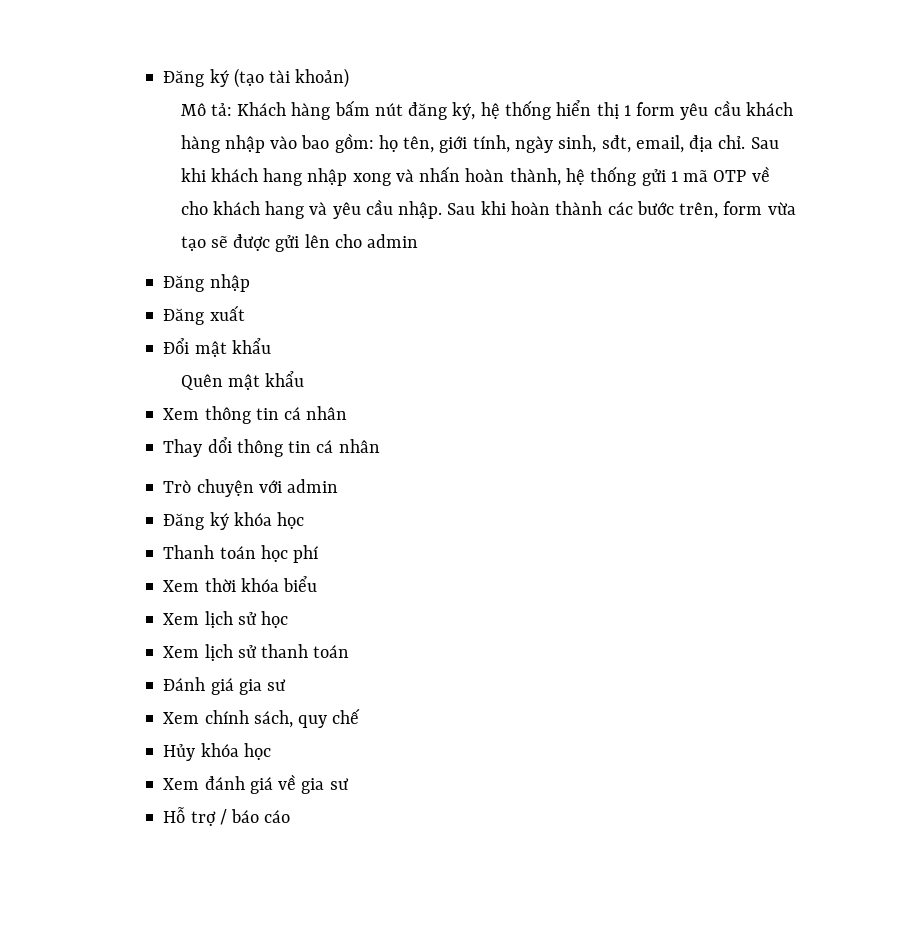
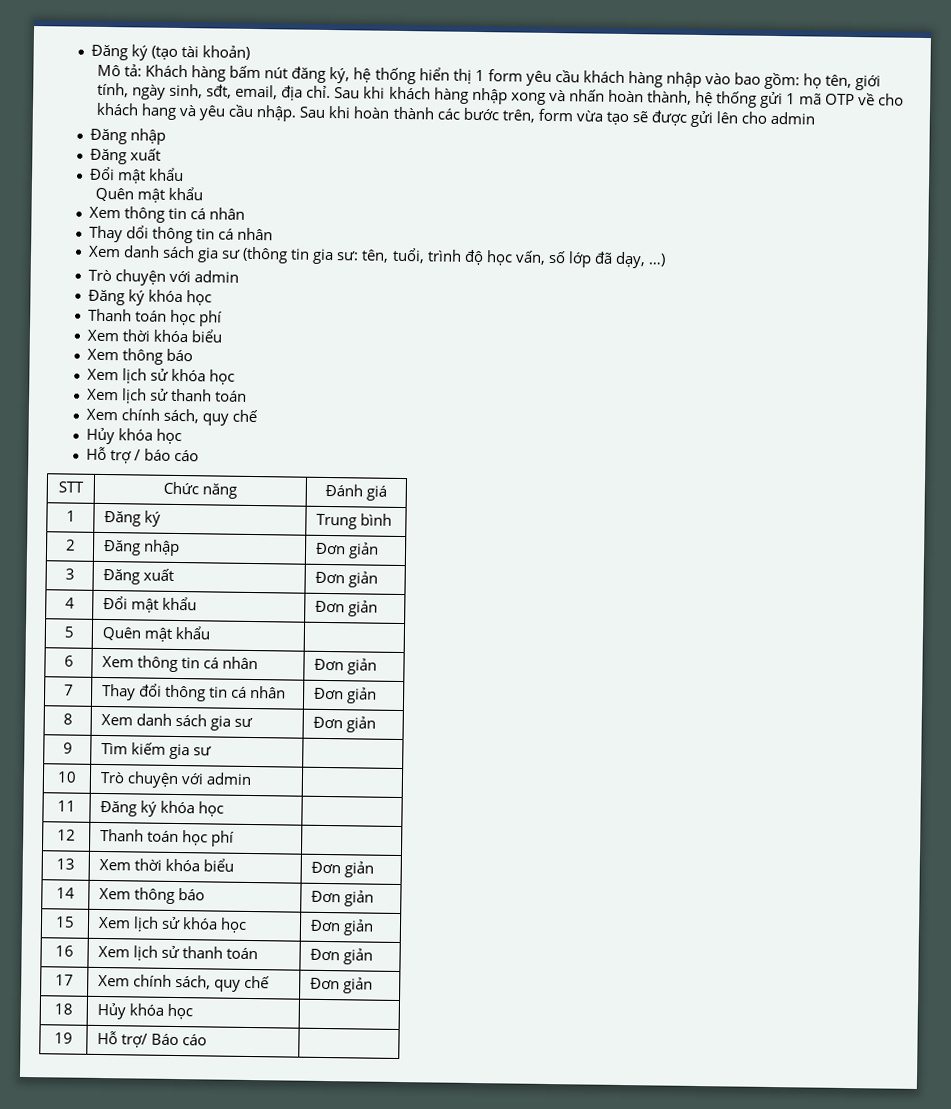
[263,168,303,186] hang -> [433,87,469,104] hàng
(380, 446) none -> [88,245,666,269] // Xem danh sách gia sư (thông tin gia sư: tên, tuổi, trình độ học vấn, số lớp đã dạy, …)
[163,611,257,628] // Xem lịch sử -> [87,348,194,365] [87,368,207,384] // Xem thông báo // Xem lịch sử khóa
[163,677,287,695] // Đánh giá gia sư -> (248, 396) none
[163,774,349,794] // Xem đánh giá về gia sư -> (183, 436) none
(291, 816) none -> [58,481,84,493] [162,481,238,499] [324,483,388,501] [65,510,76,522] [104,510,162,527] [316,513,393,530] [65,539,76,551] [103,539,181,557] [315,542,380,559] [64,568,75,580] [103,568,175,585] [315,571,379,588] [64,597,75,609] [103,596,198,613] [315,600,379,617] [63,626,74,638] [102,625,212,642] [63,655,74,667] [102,655,259,673] [314,658,378,675] [63,684,74,696] [102,683,287,702] [314,687,378,704] [62,713,73,725] [101,713,254,731] [313,716,377,733] [62,742,73,754] [101,742,213,760] [57,771,77,783] [100,771,253,789] [57,800,76,812] [100,800,225,817] [57,829,76,841] [100,828,236,847] [56,858,75,870] [99,858,235,872] [311,861,375,878] [56,887,75,899] [99,887,206,904] [311,890,375,907] [55,916,75,928] [98,916,248,933] [310,919,375,936] [55,945,74,957] [98,945,259,961] [310,948,374,965] [55,974,74,986] [98,974,271,992] [310,977,374,994] [54,1003,73,1015] [97,1002,194,1020] [54,1032,73,1044] [97,1030,208,1048] // STT | Chức năng | Đánh giá // 1 | Đăng ký | Trung bình // 2 | Đăng nhập | Đơn giản // 3 | Đăng xuất | Đơn giản // 4 | Đổi mật khẩu | Đơn giản // 5 | Quên mật khẩu | // 6 | Xem thông tin cá nhân | Đơn giản // 7 | Thay đổi thông tin cá nhân | Đơn giản // 8 | Xem danh sách gia sư | Đơn giản // 9 | Tìm kiếm gia sư | // 10 | Trò chuyện với admin | // 11 | Đăng ký khóa học | // 12 | Thanh toán học phí | // 13 | Xem thời khóa biểu | Đơn giản // 14 | Xem thông báo | Đơn giản // 15 | Xem lịch sử khóa học | Đơn giản // 16 | Xem lịch sử thanh toán | Đơn giản // 17 | Xem chính sách, quy chế | Đơn giản // 18 | Hủy khóa học | // 19 | Hỗ trợ/ Báo cáo |

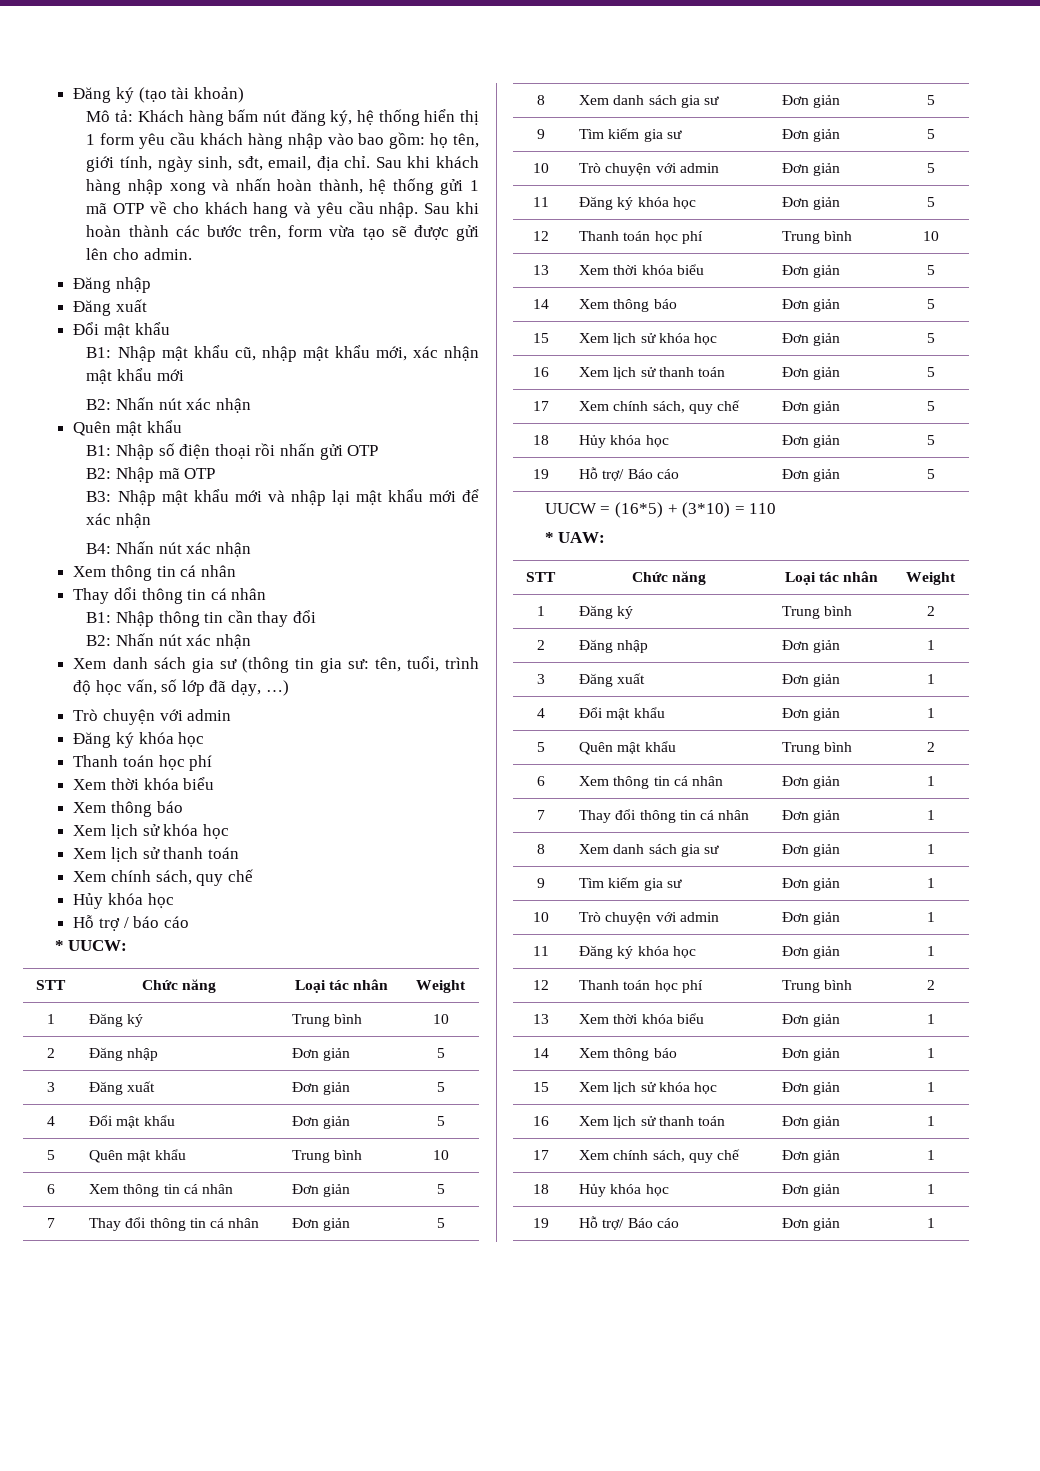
[770,111,816,125] admin -> [143,248,192,260] admin.
[95,186,204,203] Quên mật khẩu -> [86,345,479,362] [86,368,184,384] [86,397,251,413] [73,420,182,436] [86,443,379,460] [86,467,216,483] [86,489,480,506] [86,513,152,528] [86,541,251,557] B1: Nhập mật khẩu cũ, nhập mật khẩu mới, xác nhận mật khẩu mới // B2: Nhấn nút xác nhận // Quên mật khẩu // B1: Nhập số điện thoại rồi nhấn gửi OTP // B2: Nhập mã OTP // B3: Nhập mật khẩu mới và nhập lại mật khẩu mới để xác nhận // B4: Nhấn nút xác nhận
(274, 234) none -> [86,610,317,627] [86,633,251,649] // B1: Nhập thông tin cần thay đổi // B2: Nhấn nút xác nhận
[58,481,84,493] [162,481,238,499] [324,483,388,501] [65,510,76,522] [104,510,162,527] [316,513,393,530] [65,539,76,551] [103,539,181,557] [315,542,380,559] [64,568,75,580] [103,568,175,585] [315,571,379,588] [64,597,75,609] [103,596,198,613] [315,600,379,617] [63,626,74,638] [102,625,212,642] [63,655,74,667] [102,655,259,673] [314,658,378,675] [63,684,74,696] [102,683,287,702] [314,687,378,704] [62,713,73,725] [101,713,254,731] [313,716,377,733] [62,742,73,754] [101,742,213,760] [57,771,77,783] [100,771,253,789] [57,800,76,812] [100,800,225,817] [57,829,76,841] [100,828,236,847] [56,858,75,870] [99,858,235,872] [311,861,375,878] [56,887,75,899] [99,887,206,904] [311,890,375,907] [55,916,75,928] [98,916,248,933] [310,919,375,936] [55,945,74,957] [98,945,259,961] [310,948,374,965] [55,974,74,986] [98,974,271,992] [310,977,374,994] [54,1003,73,1015] [97,1002,194,1020] [54,1032,73,1044] [97,1030,208,1048] // STT | Chức năng | Đánh giá // 1 | Đăng ký | Trung bình // 2 | Đăng nhập | Đơn giản // 3 | Đăng xuất | Đơn giản // 4 | Đổi mật khẩu | Đơn giản // 5 | Quên mật khẩu | // 6 | Xem thông tin cá nhân | Đơn giản // 7 | Thay đổi thông tin cá nhân | Đơn giản // 8 | Xem danh sách gia sư | Đơn giản // 9 | Tìm kiếm gia sư | // 10 | Trò chuyện với admin | // 11 | Đăng ký khóa học | // 12 | Thanh toán học phí | // 13 | Xem thời khóa biểu | Đơn giản // 14 | Xem thông báo | Đơn giản // 15 | Xem lịch sử khóa học | Đơn giản // 16 | Xem lịch sử thanh toán | Đơn giản // 17 | Xem chính sách, quy chế | Đơn giản // 18 | Hủy khóa học | // 19 | Hỗ trợ/ Báo cáo | -> [54,940,128,951] [36,980,66,990] [141,979,217,993] [294,979,389,993] [416,980,466,993] [46,1014,55,1024] [89,1013,144,1027] [292,1014,363,1027] [432,1014,449,1024] [46,1048,55,1058] [89,1047,159,1061] [292,1048,351,1061] [436,1048,445,1058] [46,1082,55,1092] [89,1081,156,1095] [292,1082,351,1095] [436,1082,445,1092] [46,1116,55,1126] [89,1115,175,1128] [292,1116,351,1129] [436,1116,445,1126] [46,1150,55,1160] [89,1149,186,1163] [292,1150,363,1163] [432,1150,449,1160] [46,1184,55,1194] [89,1184,234,1197] [292,1184,351,1197] [436,1184,445,1194] [46,1218,55,1228] [89,1217,260,1231] [292,1218,351,1231] [436,1218,445,1228] [536,95,545,105] [579,95,720,108] [782,95,841,108] [926,95,935,105] [536,129,545,139] [579,128,682,142] [782,129,841,142] [926,129,935,139] [532,163,549,173] [579,163,719,176] [782,163,841,176] [926,163,935,173] [532,197,549,207] [579,196,696,210] [782,197,841,210] [926,197,935,207] [532,231,549,241] [579,231,703,244] [782,231,853,244] [922,231,939,241] [532,265,549,275] [579,264,704,275] [782,265,841,278] [926,265,935,275] [532,299,549,309] [579,299,677,312] [782,299,841,312] [926,299,935,309] [532,333,549,343] [579,333,718,345] [782,333,841,346] [926,333,935,343] [532,367,549,377] [579,367,726,379] [782,367,841,380] [926,367,935,377] [532,401,549,411] [579,400,741,414] [782,401,841,414] [926,401,935,411] [532,435,549,445] [579,435,669,448] [782,435,841,448] [926,435,935,445] [532,469,549,479] [579,467,679,481] [782,469,841,482] [926,469,935,479] [544,502,777,518] [544,532,606,543] [526,572,556,582] [631,571,707,585] [784,571,879,585] [906,572,956,585] [536,606,545,616] [579,605,634,619] [782,606,853,619] [926,606,935,616] [536,640,545,650] [579,639,649,653] [782,640,841,653] [926,640,935,650] [536,674,545,684] [579,673,646,687] [782,674,841,687] [926,674,935,684] [536,708,545,718] [579,707,665,720] [782,708,841,721] [926,708,935,718] [536,742,545,752] [579,741,676,755] [782,742,853,755] [926,742,935,752] [536,776,545,786] [579,776,724,789] [782,776,841,789] [926,776,935,786] [536,810,545,820] [579,809,750,823] [782,810,841,823] [926,810,935,820] [536,844,545,854] [579,844,720,857] [782,844,841,857] [926,844,935,854] [536,878,545,888] [579,877,682,891] [782,878,841,891] [926,878,935,888] [532,912,549,922] [579,912,719,925] [782,912,841,925] [926,912,935,922] [532,946,549,956] [579,945,696,959] [782,946,841,959] [926,946,935,956] [532,980,549,990] [579,980,703,993] [782,980,853,993] [926,980,935,990] [532,1014,549,1024] [579,1013,704,1024] [782,1014,841,1027] [926,1014,935,1024] [532,1048,549,1058] [579,1048,677,1061] [782,1048,841,1061] [926,1048,935,1058] [532,1082,549,1092] [579,1082,718,1094] [782,1082,841,1095] [926,1082,935,1092] [532,1116,549,1126] [579,1116,726,1128] [782,1116,841,1129] [926,1116,935,1126] [532,1150,549,1160] [579,1149,741,1163] [782,1150,841,1163] [926,1150,935,1160] [532,1184,549,1194] [579,1184,669,1197] [782,1184,841,1197] [926,1184,935,1194] [532,1218,549,1228] [579,1216,679,1230] [782,1218,841,1231] [926,1218,935,1228] // * UUCW: // STT | Chức năng | Loại tác nhân | Weight // 1 | Đăng ký | Trung bình | 10 // 2 | Đăng nhập | Đơn giản | 5 // 3 | Đăng xuất | Đơn giản | 5 // 4 | Đổi mật khẩu | Đơn giản | 5 // 5 | Quên mật khẩu | Trung bình | 10 // 6 | Xem thông tin cá nhân | Đơn giản | 5 // 7 | Thay đổi thông tin cá nhân | Đơn giản | 5 // 8 | Xem danh sách gia sư | Đơn giản | 5 // 9 | Tìm kiếm gia sư | Đơn giản | 5 // 10 | Trò chuyện với admin | Đơn giản | 5 // 11 | Đăng ký khóa học | Đơn giản | 5 // 12 | Thanh toán học phí | Trung bình | 10 // 13 | Xem thời khóa biểu | Đơn giản | 5 // 14 | Xem thông báo | Đơn giản | 5 // 15 | Xem lịch sử khóa học | Đơn giản | 5 // 16 | Xem lịch sử thanh toán | Đơn giản | 5 // 17 | Xem chính sách, quy chế | Đơn giản | 5 // 18 | Hủy khóa học | Đơn giản | 5 // 19 | Hỗ trợ/ Báo cáo | Đơn giản | 5 // UUCW = (16*5) + (3*10) = 110 // * UAW: // STT | Chức năng | Loại tác nhân | Weight // 1 | Đăng ký | Trung bình | 2 // 2 | Đăng nhập | Đơn giản | 1 // 3 | Đăng xuất | Đơn giản | 1 // 4 | Đổi mật khẩu | Đơn giản | 1 // 5 | Quên mật khẩu | Trung bình | 2 // 6 | Xem thông tin cá nhân | Đơn giản | 1 // 7 | Thay đổi thông tin cá nhân | Đơn giản | 1 // 8 | Xem danh sách gia sư | Đơn giản | 1 // 9 | Tìm kiếm gia sư | Đơn giản | 1 // 10 | Trò chuyện với admin | Đơn giản | 1 // 11 | Đăng ký khóa học | Đơn giản | 1 // 12 | Thanh toán học phí | Trung bình | 2 // 13 | Xem thời khóa biểu | Đơn giản | 1 // 14 | Xem thông báo | Đơn giản | 1 // 15 | Xem lịch sử khóa học | Đơn giản | 1 // 16 | Xem lịch sử thanh toán | Đơn giản | 1 // 17 | Xem chính sách, quy chế | Đơn giản | 1 // 18 | Hủy khóa học | Đơn giản | 1 // 19 | Hỗ trợ/ Báo cáo | Đơn giản | 1

